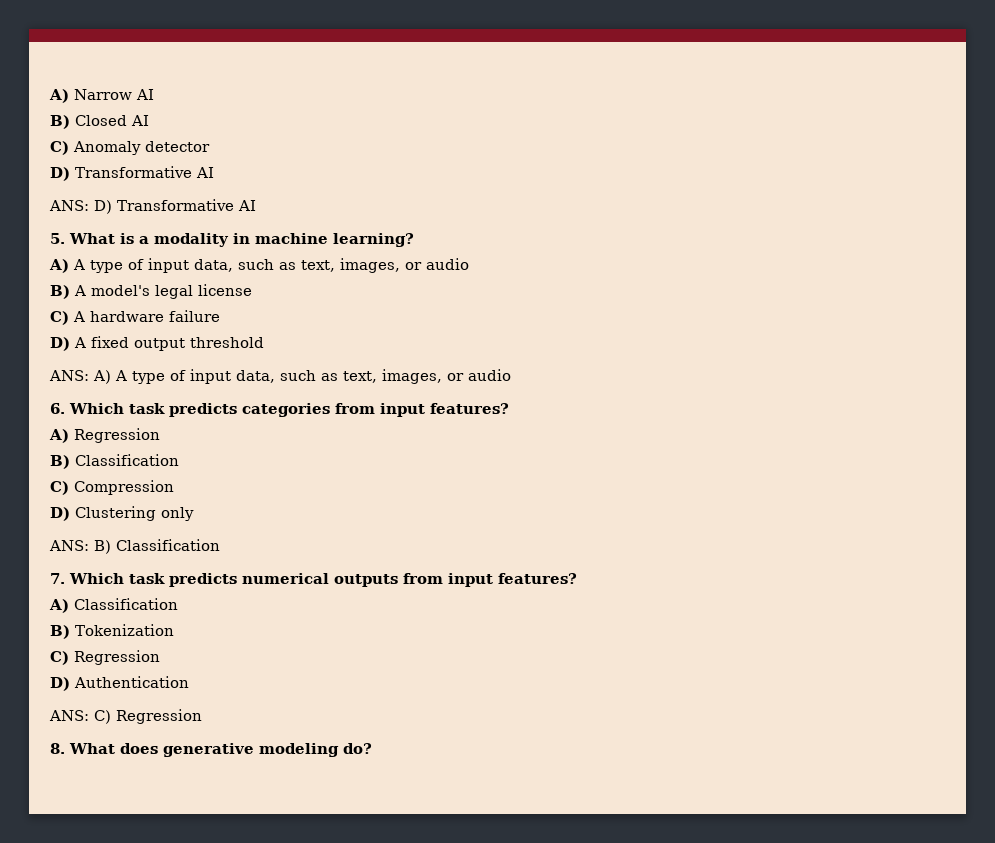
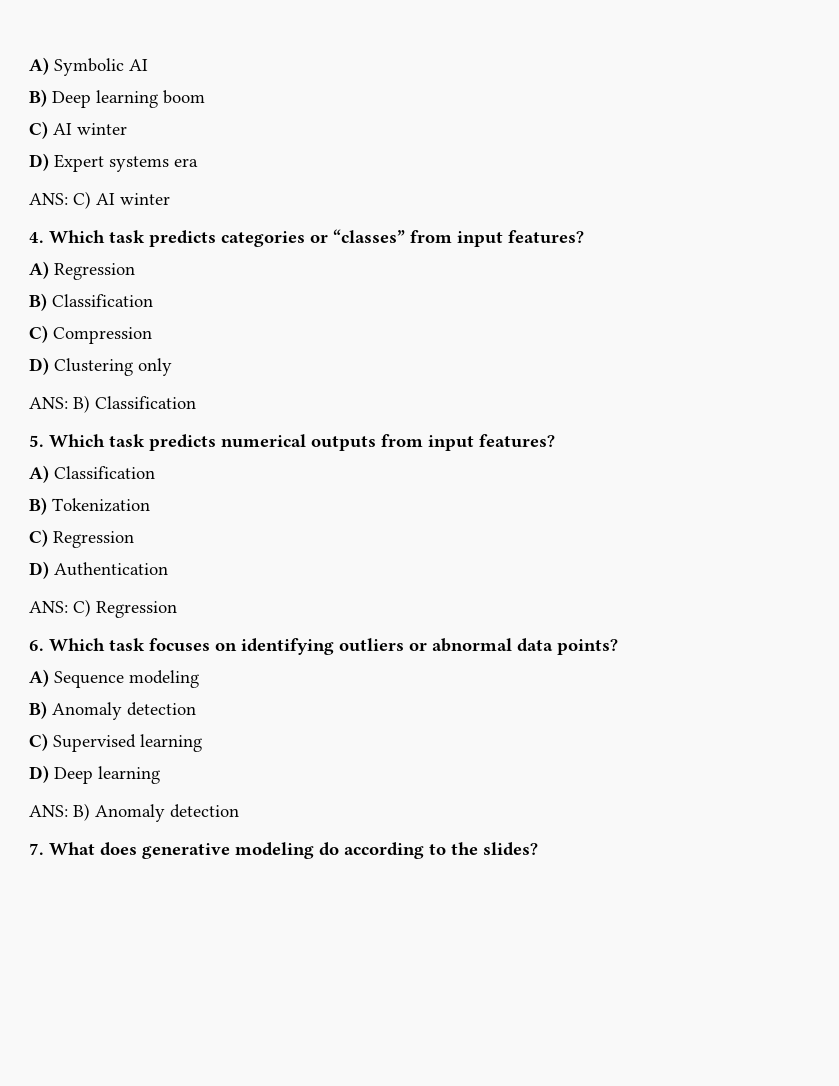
[49,89,132,103] A) Narrow -> [29,57,124,76] A) Symbolic
[75,115,149,126] [50,141,210,155] [50,166,214,181] [49,199,256,214] [50,233,414,247] [49,258,469,273] [50,284,252,299] [50,310,220,325] [50,336,264,351] [49,369,511,384] [50,403,65,414] Closed AI // C) Anomaly detector // D) Transformative AI // ANS: D) Transformative AI // 5. What is a modality in machine learning? // A) A type of input data, such as text, images, or audio // B) A model's legal license // C) A hardware failure // D) A fixed output threshold // ANS: A) A type of input data, such as text, images, or audio // 6. -> [52,90,205,108] [29,121,127,139] [29,153,198,172] [29,191,170,209] [29,232,44,243] Deep learning boom // C) AI winter // D) Expert systems era // ANS: C) AI winter // 4.
(330, 410) none -> [310,229,405,243] or “classes”
[50,573,65,584] 7. -> [29,435,44,447] 5.
[50,743,372,757] 8. What does generative modeling do? -> [29,638,618,655] [29,669,199,688] [29,701,196,720] [29,733,202,752] [29,765,160,784] [29,803,239,822] [29,842,538,859] 6. Which task focuses on identifying outliers or abnormal data points? // A) Sequence modeling // B) Anomaly detection // C) Supervised learning // D) Deep learning // ANS: B) Anomaly detection // 7. What does generative modeling do according to the slides?

